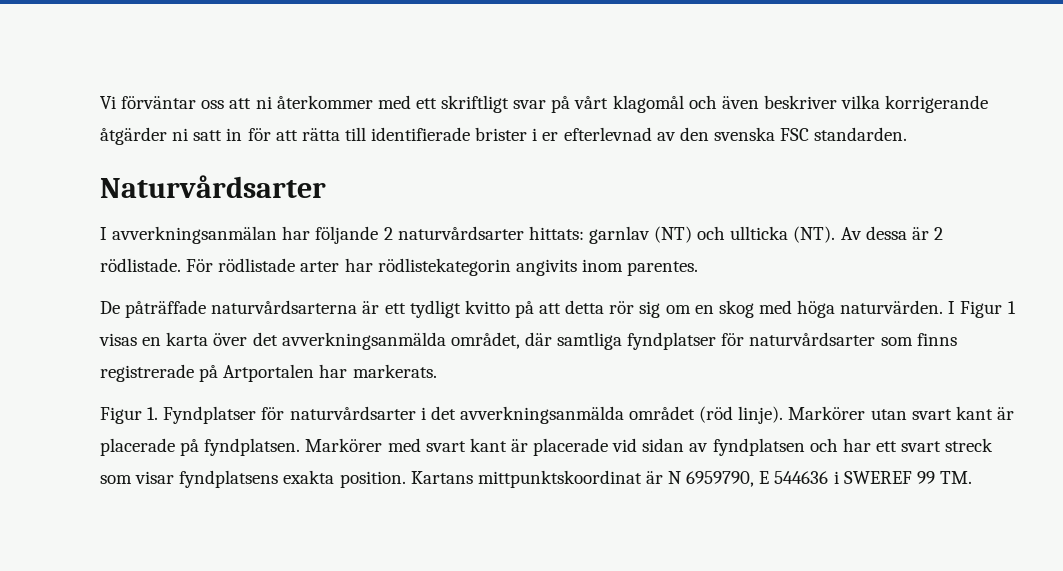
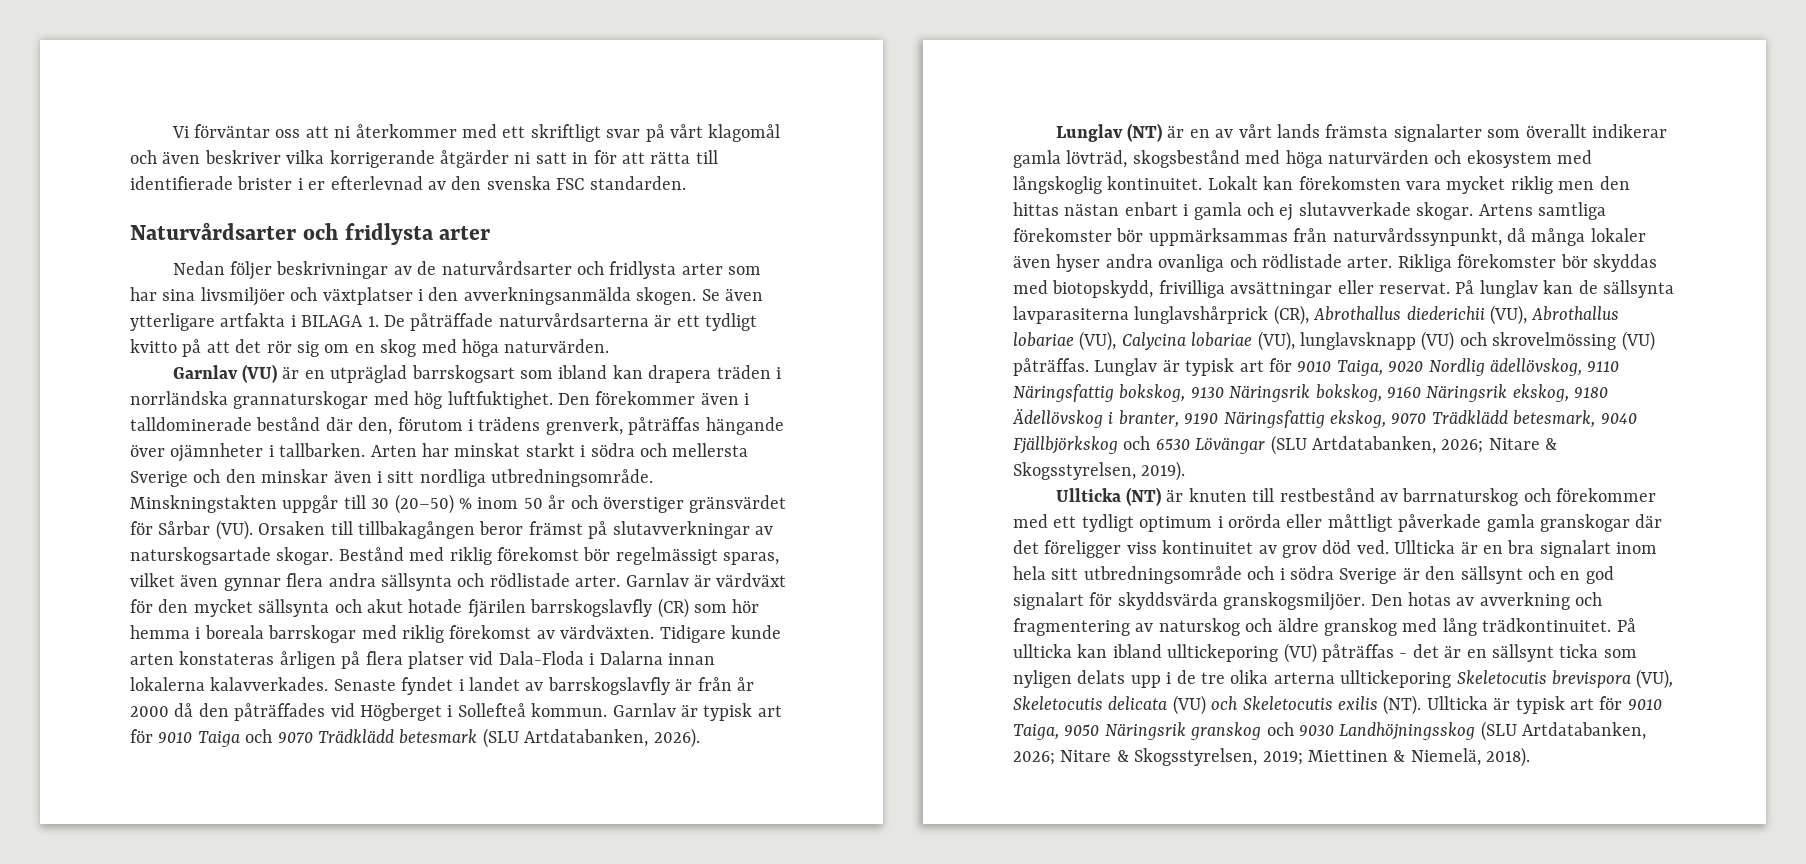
[100,226,943,244] [100,258,699,276] // I avverkningsanmälan har följande 2 naturvårdsarter hittats: garnlav (NT) och ullticka (NT). Av dessa är 2 rödlistade. För rödlistade arter har rödlistekategorin angivits inom parentes. // -> [302,223,491,245] [172,261,762,280] [130,287,763,306] [130,313,379,331] och fridlysta arter // Nedan följer beskrivningar av de naturvårdsarter och fridlysta arter som har sina livsmiljöer och växtplatser i den avverkningsanmälda skogen. Se även ytterligare artfakta i BILAGA 1.
[565,300,605,314] detta -> [235,339,262,353] det
[948,301,1016,318] [99,332,957,350] [100,364,437,382] [100,406,1014,424] [100,438,994,456] [100,470,972,488] I Figur 1 visas en karta över det avverkningsanmälda området, där samtliga fyndplatser för naturvårdsarter som finns registrerade på Artportalen har markerats. // Figur 1. Fyndplatser för naturvårdsarter i det avverkningsanmälda området (röd linje). Markörer utan svart kant är placerade på fyndplatsen. Markörer med svart kant är placerade vid sidan av fyndplatsen och har ett svart streck som visar fyndplatsens exakta position. Kartans mittpunktskoordinat är N 6959790, E 544636 i SWEREF 99 TM. -> [172,364,782,383] [130,391,750,409] [130,417,784,435] [130,443,749,462] [130,469,654,487] [130,494,787,514] [130,520,773,540] [130,547,780,565] [130,573,787,591] [130,598,760,618] [130,625,781,643] [130,651,715,669] [130,677,754,695] [130,703,782,721] [130,728,700,748] [1055,123,1668,142] [1013,150,1593,168] [1013,176,1630,194] [1013,202,1606,221] [1013,228,1646,246] [1013,254,1657,272] [1013,280,1674,298] [1013,305,1620,325] [1013,331,1655,351] [1013,358,1620,376] [1013,384,1609,402] [1012,408,1637,428] [1013,435,1558,455] [1013,461,1186,481] [1055,487,1657,506] [1013,514,1663,532] [1013,540,1658,558] [1013,566,1614,584] [1013,592,1603,611] [1013,618,1636,636] [1013,643,1637,663] [1013,669,1674,689] [1013,695,1662,715] [1013,721,1647,741] [1013,747,1531,767] // Garnlav (VU) är en utpräglad barrskogsart som ibland kan drapera träden i norrländska grannaturskogar med hög luftfuktighet. Den förekommer även i talldominerade bestånd där den, förutom i trädens grenverk, påträffas hängande över ojämnheter i tallbarken. Arten har minskat starkt i södra och mellersta Sverige och den minskar även i sitt nordliga utbredningsområde. Minskningstakten uppgår till 30 (20–50) % inom 50 år och överstiger gränsvärdet för Sårbar (VU). Orsaken till tillbakagången beror främst på slutavverkningar av naturskogsartade skogar. Bestånd med riklig förekomst bör regelmässigt sparas, vilket även gynnar flera andra sällsynta och rödlistade arter. Garnlav är värdväxt för den mycket sällsynta och akut hotade fjärilen barrskogslavfly (CR) som hör hemma i boreala barrskogar med riklig förekomst av värdväxten. Tidigare kunde arten konstateras årligen på flera platser vid Dala-Floda i Dalarna innan lokalerna kalavverkades. Senaste fyndet i landet av barrskogslavfly är från år 2000 då den påträffades vid Högberget i Sollefteå kommun. Garnlav är typisk art för 9010 Taiga och 9070 Trädklädd betesmark (SLU Artdatabanken, 2026). // Lunglav (NT) är en av vårt lands främsta signalarter som överallt indikerar gamla lövträd, skogsbestånd med höga naturvärden och ekosystem med långskoglig kontinuitet. Lokalt kan förekomsten vara mycket riklig men den hittas nästan enbart i gamla och ej slutavverkade skogar. Artens samtliga förekomster bör uppmärksammas från naturvårdssynpunkt, då många lokaler även hyser andra ovanliga och rödlistade arter. Rikliga förekomster bör skyddas med biotopskydd, frivilliga avsättningar eller reservat. På lunglav kan de sällsynta lavparasiterna lunglavshårprick (CR), Abrothallus diederichii (VU), Abrothallus lobariae (VU), Calycina lobariae (VU), lunglavsknapp (VU) och skrovelmössing (VU) påträffas. Lunglav är typisk art för 9010 Taiga, 9020 Nordlig ädellövskog, 9110 Näringsfattig bokskog, 9130 Näringsrik bokskog, 9160 Näringsrik ekskog, 9180 Ädellövskog i branter, 9190 Näringsfattig ekskog, 9070 Trädklädd betesmark, 9040 Fjällbjörkskog och 6530 Lövängar (SLU Artdatabanken, 2026; Nitare & Skogsstyrelsen, 2019). // Ullticka (NT) är knuten till restbestånd av barrnaturskog och förekommer med ett tydligt optimum i orörda eller måttligt påverkade gamla granskogar där det föreligger viss kontinuitet av grov död ved. Ullticka är en bra signalart inom hela sitt utbredningsområde och i södra Sverige är den sällsynt och en god signalart för skyddsvärda granskogsmiljöer. Den hotas av avverkning och fragmentering av naturskog och äldre granskog med lång trädkontinuitet. På ullticka kan ibland ulltickeporing (VU) påträffas - det är en sällsynt ticka som nyligen delats upp i de tre olika arterna ulltickeporing Skeletocutis brevispora (VU), Skeletocutis delicata (VU) och Skeletocutis exilis (NT). Ullticka är typisk art för 9010 Taiga, 9050 Näringsrik granskog och 9030 Landhöjningsskog (SLU Artdatabanken, 2026; Nitare & Skogsstyrelsen, 2019; Miettinen & Niemelä, 2018).

